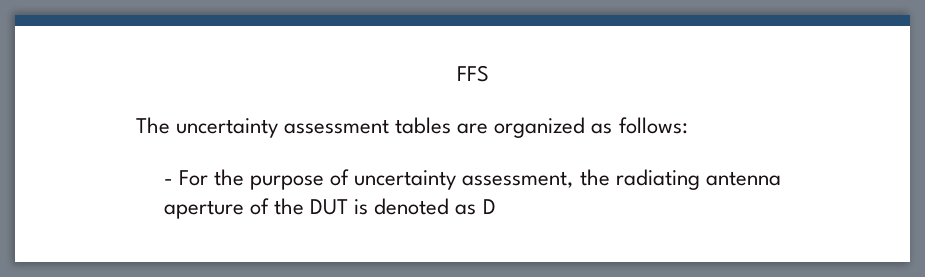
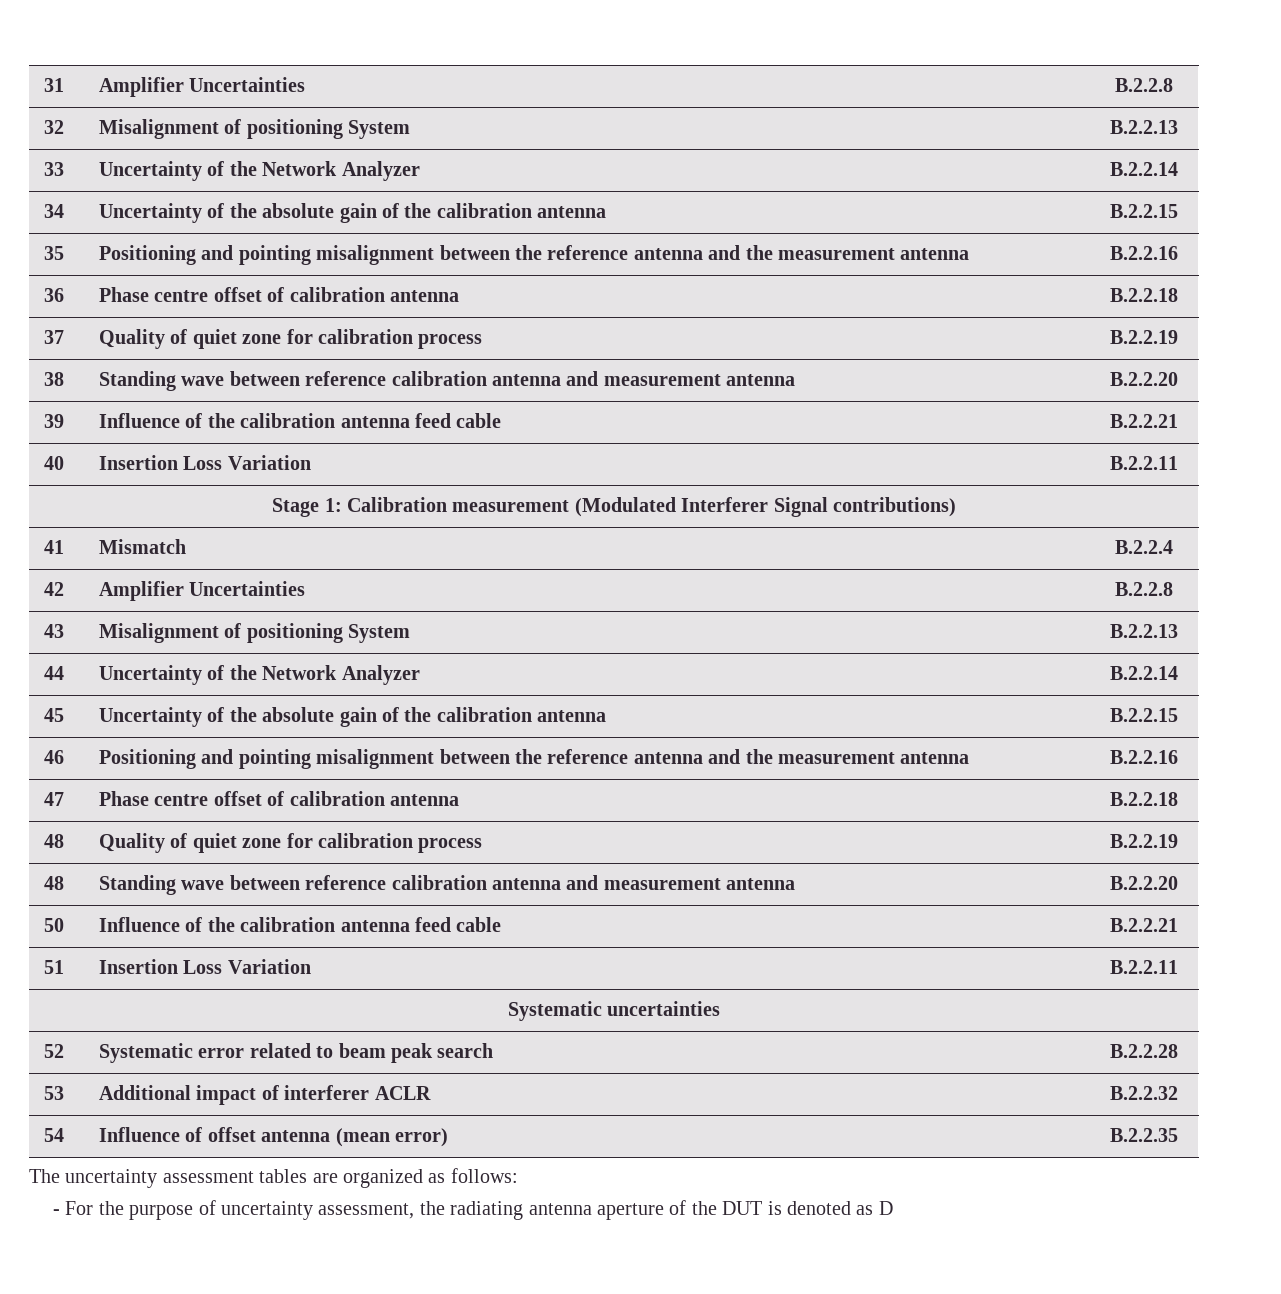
[457,65,489,82] FFS -> [44,78,65,92] [99,77,306,97] [1115,78,1173,92] [44,120,65,134] [99,119,411,139] [1110,120,1178,134] [44,162,65,176] [99,161,420,181] [1110,162,1178,176] [44,204,65,218] [99,203,607,223] [1110,204,1178,218] [44,246,65,260] [99,245,970,265] [1110,246,1178,260] [44,288,65,302] [99,287,460,302] [1110,288,1178,302] [44,330,65,344] [99,329,483,349] [1110,330,1178,344] [44,372,65,386] [99,371,796,391] [1110,372,1178,386] [44,414,65,428] [99,413,502,428] [1110,414,1178,428] [44,456,65,470] [99,455,311,470] [1110,456,1178,470] [272,497,956,517] [44,540,65,554] [99,539,187,554] [1115,540,1173,554] [44,582,65,596] [99,581,306,601] [1115,582,1173,596] [44,624,65,638] [99,623,411,643] [1110,624,1178,638] [44,666,65,680] [99,665,420,685] [1110,666,1178,680] [44,708,65,722] [99,707,607,727] [1110,708,1178,722] [44,750,65,764] [99,749,970,769] [1110,750,1178,764] [44,792,65,806] [99,791,460,806] [1110,792,1178,806] [44,834,65,848] [99,833,483,853] [1110,834,1178,848] [44,876,65,890] [99,875,796,895] [1110,876,1178,890] [44,918,65,932] [99,917,502,932] [1110,918,1178,932] [44,960,65,974] [99,959,311,974] [1110,960,1178,974] [507,1001,721,1021] [44,1044,65,1058] [99,1043,494,1063] [1110,1044,1178,1058] [44,1086,65,1100] [99,1085,431,1105] [1110,1086,1178,1100] [44,1128,65,1142] [99,1127,449,1147] [1110,1128,1178,1142] 31 | Amplifier Uncertainties | B.2.2.8 // 32 | Misalignment of positioning System | B.2.2.13 // 33 | Uncertainty of the Network Analyzer | B.2.2.14 // 34 | Uncertainty of the absolute gain of the calibration antenna | B.2.2.15 // 35 | Positioning and pointing misalignment between the reference antenna and the measurement antenna | B.2.2.16 // 36 | Phase centre offset of calibration antenna | B.2.2.18 // 37 | Quality of quiet zone for calibration process | B.2.2.19 // 38 | Standing wave between reference calibration antenna and measurement antenna | B.2.2.20 // 39 | Influence of the calibration antenna feed cable | B.2.2.21 // 40 | Insertion Loss Variation | B.2.2.11 // Stage 1: Calibration measurement (Modulated Interferer Signal contributions) // 41 | Mismatch | B.2.2.4 // 42 | Amplifier Uncertainties | B.2.2.8 // 43 | Misalignment of positioning System | B.2.2.13 // 44 | Uncertainty of the Network Analyzer | B.2.2.14 // 45 | Uncertainty of the absolute gain of the calibration antenna | B.2.2.15 // 46 | Positioning and pointing misalignment between the reference antenna and the measurement antenna | B.2.2.16 // 47 | Phase centre offset of calibration antenna | B.2.2.18 // 48 | Quality of quiet zone for calibration process | B.2.2.19 // 48 | Standing wave between reference calibration antenna and measurement antenna | B.2.2.20 // 50 | Influence of the calibration antenna feed cable | B.2.2.21 // 51 | Insertion Loss Variation | B.2.2.11 // Systematic uncertainties // 52 | Systematic error related to beam peak search | B.2.2.28 // 53 | Additional impact of interferer ACLR | B.2.2.32 // 54 | Influence of offset antenna (mean error) | B.2.2.35

